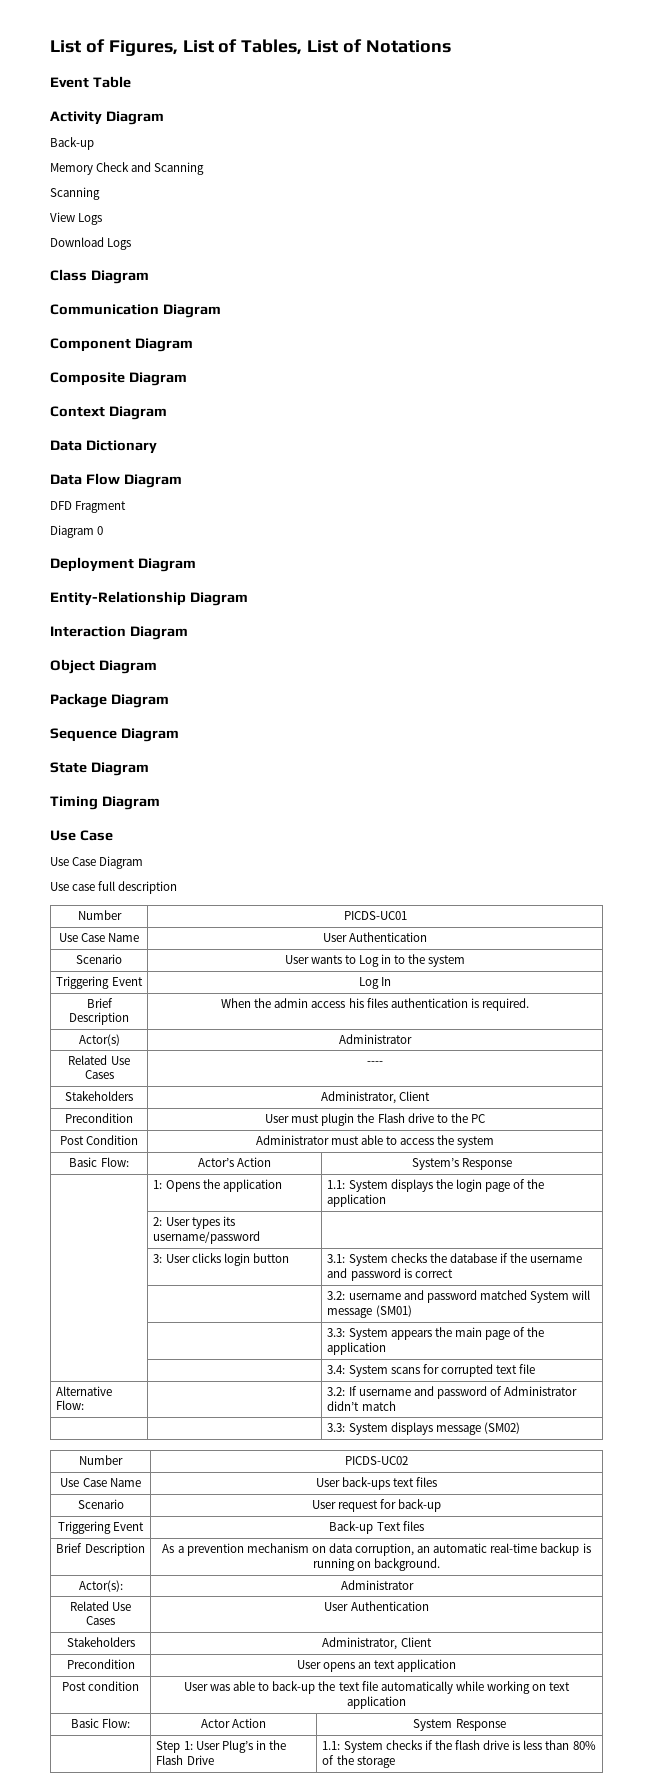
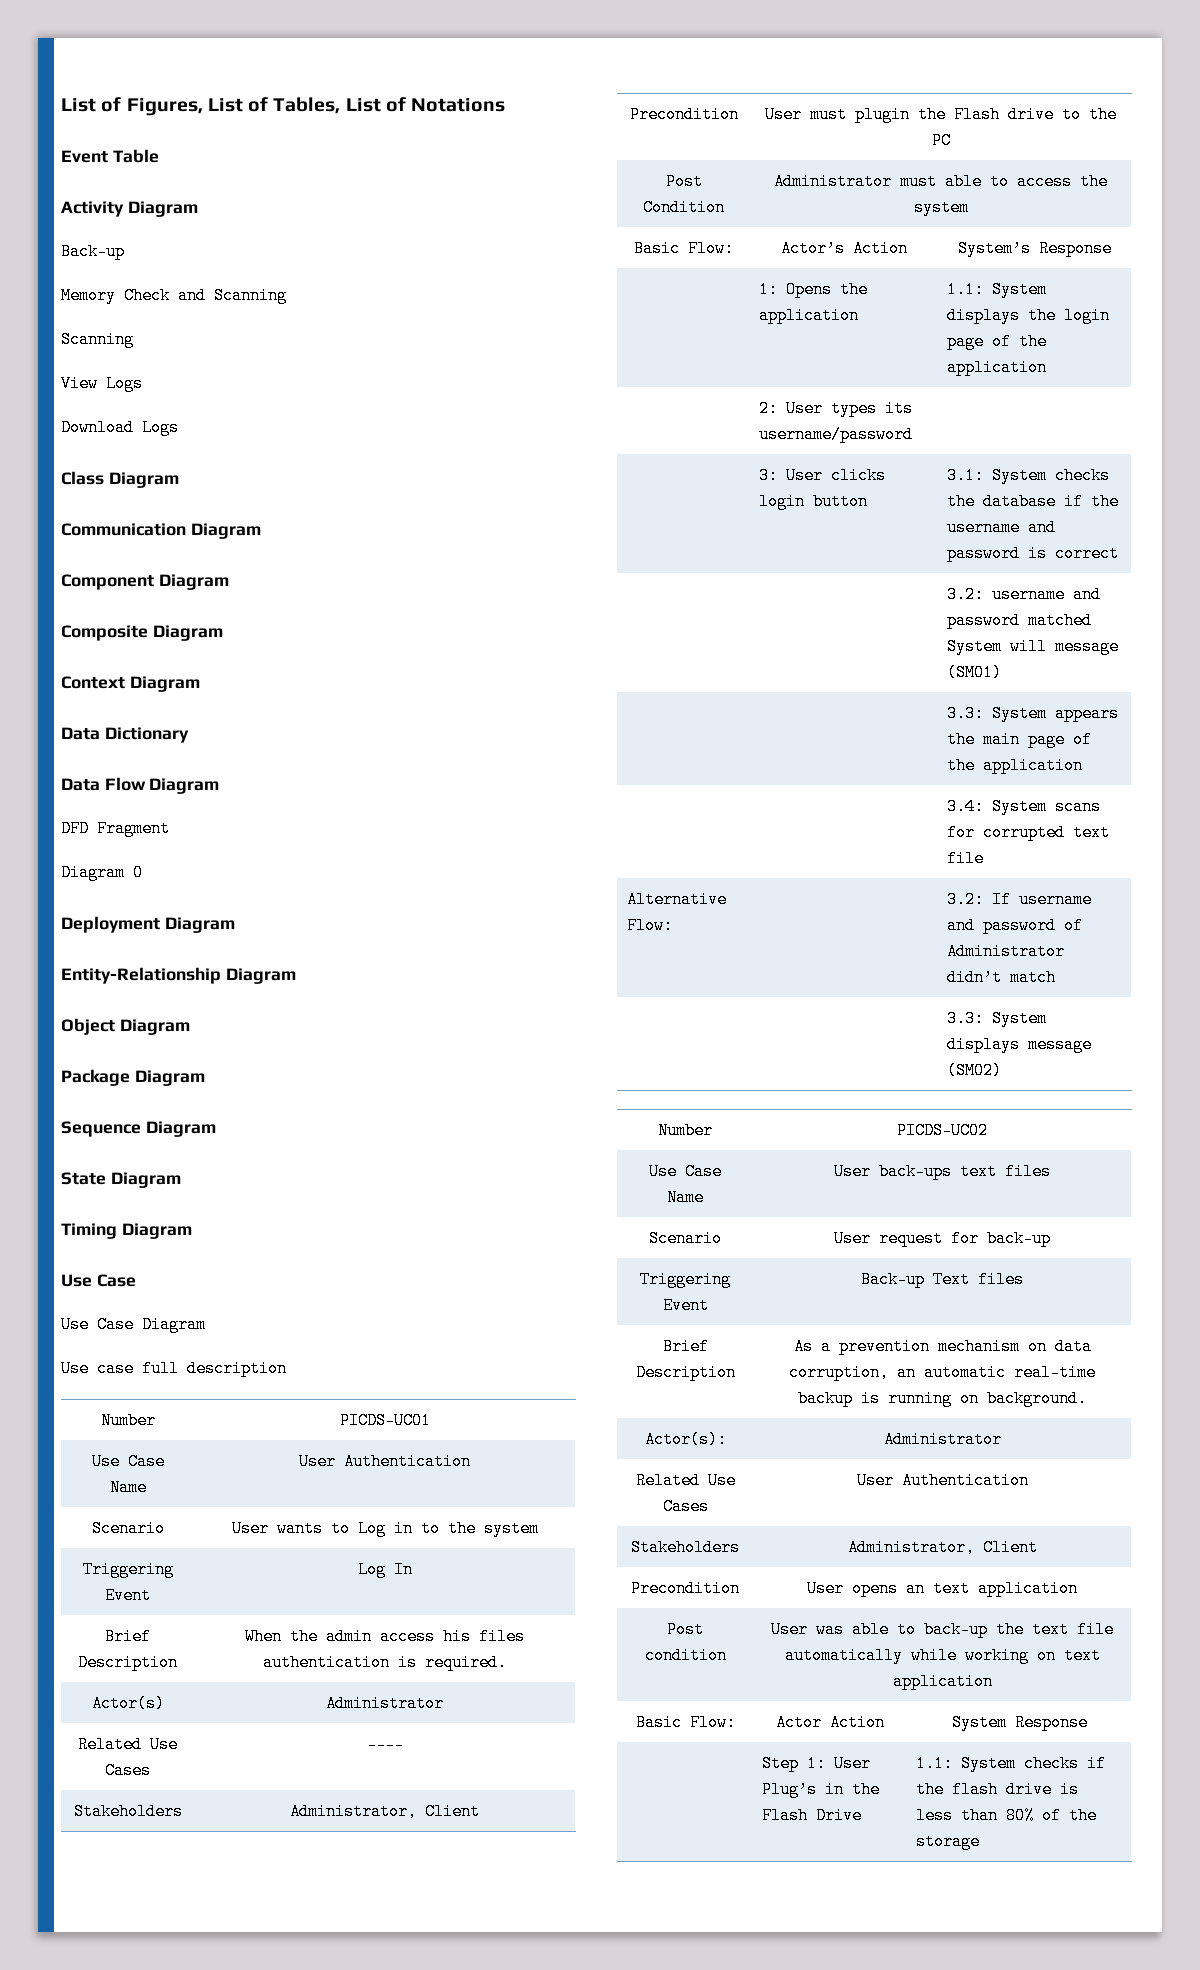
[50,626,188,640] // Interaction Diagram -> (296, 976) none

